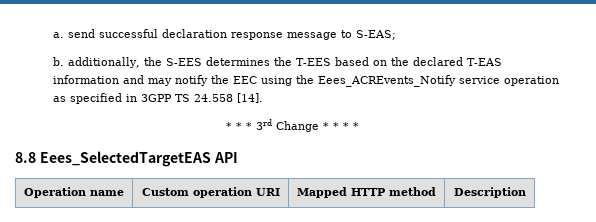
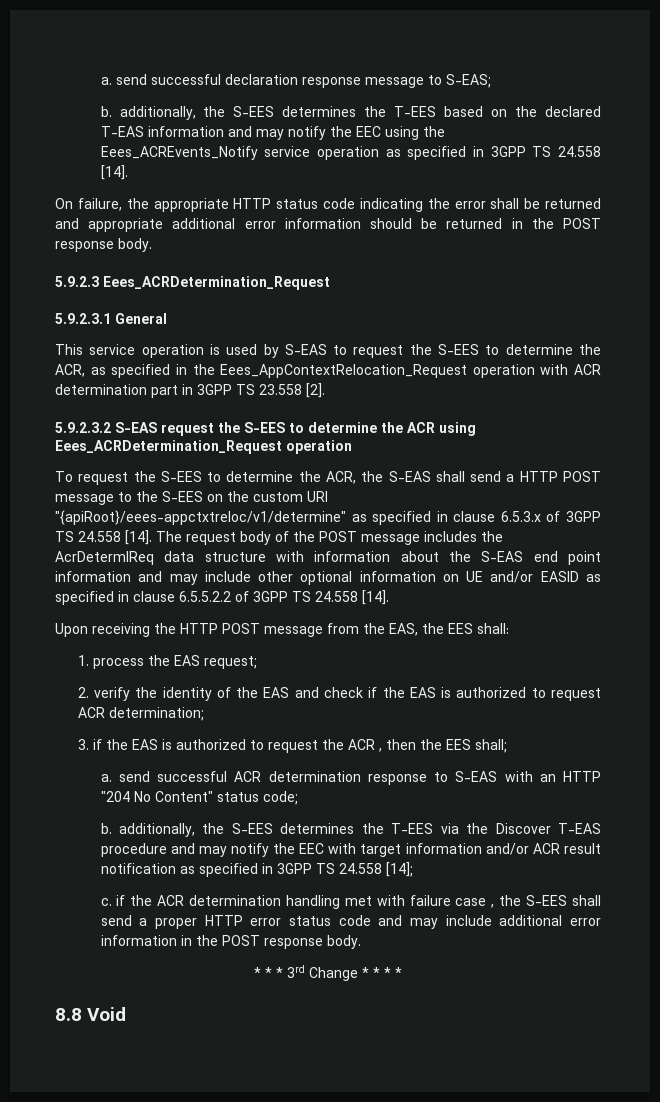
(264, 98) none -> [55,198,601,212] [55,218,601,232] [55,238,152,252] [55,276,330,290] [55,313,167,324] [55,344,602,358] [55,364,601,378] [55,383,325,398] [55,422,476,436] [55,440,352,454] [55,471,601,485] [55,491,328,505] [55,510,601,525] [55,530,503,545] [55,551,601,565] [55,571,601,585] [55,590,389,605] [55,623,509,637] [77,655,257,669] [77,687,601,701] [77,707,204,721] [77,739,507,753] [100,771,602,785] [100,791,298,805] [100,823,601,837] [100,843,602,857] [100,862,413,877] [100,895,601,909] [100,915,601,929] [100,935,361,949] // On failure, the appropriate HTTP status code indicating the error shall be returned and appropriate additional error information should be returned in the POST response body. // 5.9.2.3 Eees_ACRDetermination_Request // 5.9.2.3.1 General // This service operation is used by S-EAS to request the S-EES to determine the ACR, as specified in the Eees_AppContextRelocation_Request operation with ACR determination part in 3GPP TS 23.558 [2]. // 5.9.2.3.2 S-EAS request the S-EES to determine the ACR using Eees_ACRDetermination_Request operation // To request the S-EES to determine the ACR, the S-EAS shall send a HTTP POST message to the S-EES on the custom URI "{apiRoot}/eees-appctxtreloc/v1/determine" as specified in clause 6.5.3.x of 3GPP TS 24.558 [14]. The request body of the POST message includes the AcrDetermIReq data structure with information about the S-EAS end point information and may include other optional information on UE and/or EASID as specified in clause 6.5.5.2.2 of 3GPP TS 24.558 [14]. // Upon receiving the HTTP POST message from the EAS, the EES shall: // 1. process the EAS request; // 2. verify the identity of the EAS and check if the EAS is authorized to request ACR determination; // 3. if the EAS is authorized to request the ACR , then the EES shall; // a. send successful ACR determination response to S-EAS with an HTTP "204 No Content" status code; // b. additionally, the S-EES determines the T-EES via the Discover T-EAS procedure and may notify the EEC with target information and/or ACR result notification as specified in 3GPP TS 24.558 [14]; // c. if the ACR determination handling met with failure case , the S-EES shall send a proper HTTP error status code and may include additional error information in the POST response body.
[39,151,238,167] [24,187,124,198] [141,187,280,198] [297,187,436,198] [453,187,526,198] Eees_SelectedTargetEAS API // Operation name | Custom operation URI | Mapped HTTP method | Description -> [87,1007,127,1021] Void

